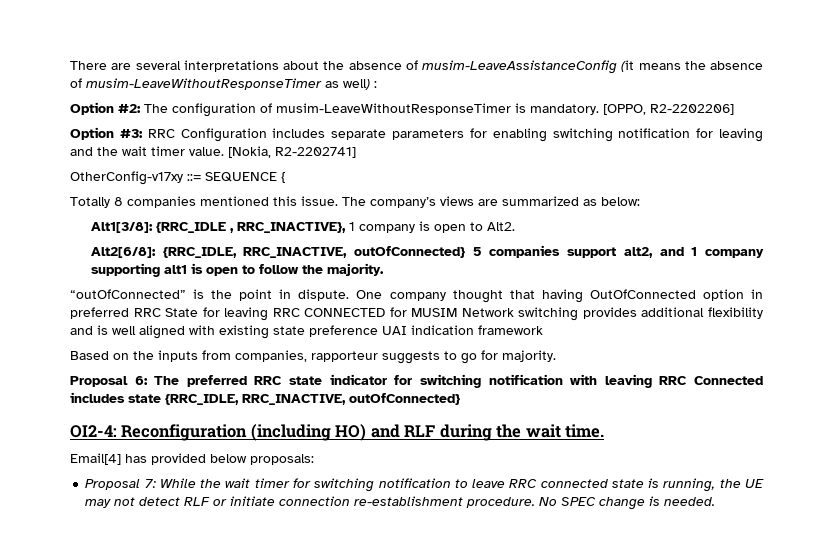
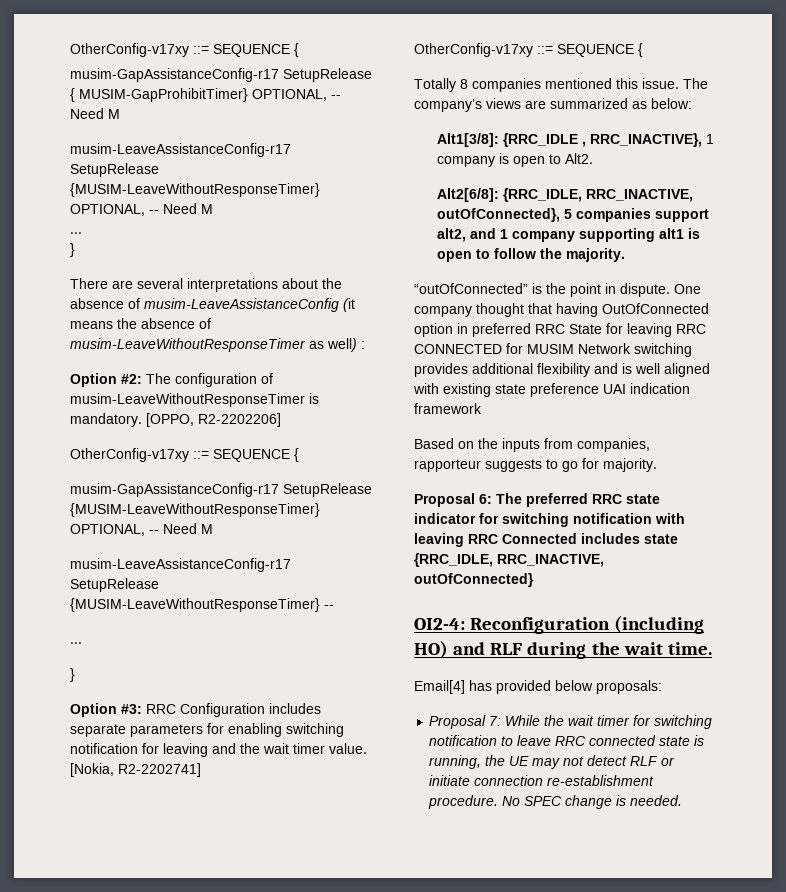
(70, 65) none -> [70,43,299,57] [70,68,372,82] [70,88,341,102] [70,108,120,119] [70,143,291,157] [70,163,159,177] [70,183,320,197] [70,203,213,216] [70,232,82,234] [70,243,75,257] OtherConfig-v17xy ::= SEQUENCE { // musim-GapAssistanceConfig-r17 SetupRelease { MUSIM-GapProhibitTimer} OPTIONAL, -- Need M // musim-LeaveAssistanceConfig-r17 SetupRelease {MUSIM-LeaveWithoutResponseTimer} OPTIONAL, -- Need M // ... // } //
(734, 109) none -> [70,448,299,462] [70,483,372,497] [70,503,320,517] [70,523,213,536] [70,558,291,572] [70,578,159,592] [70,598,334,612] [70,642,82,644] [70,668,75,682] // OtherConfig-v17xy ::= SEQUENCE { // musim-GapAssistanceConfig-r17 SetupRelease {MUSIM-LeaveWithoutResponseTimer} OPTIONAL, -- Need M // musim-LeaveAssistanceConfig-r17 SetupRelease {MUSIM-LeaveWithoutResponseTimer} -- // ... // }
[354,246,466,258] outOfConnected} -> [437,208,561,222] outOfConnected},

